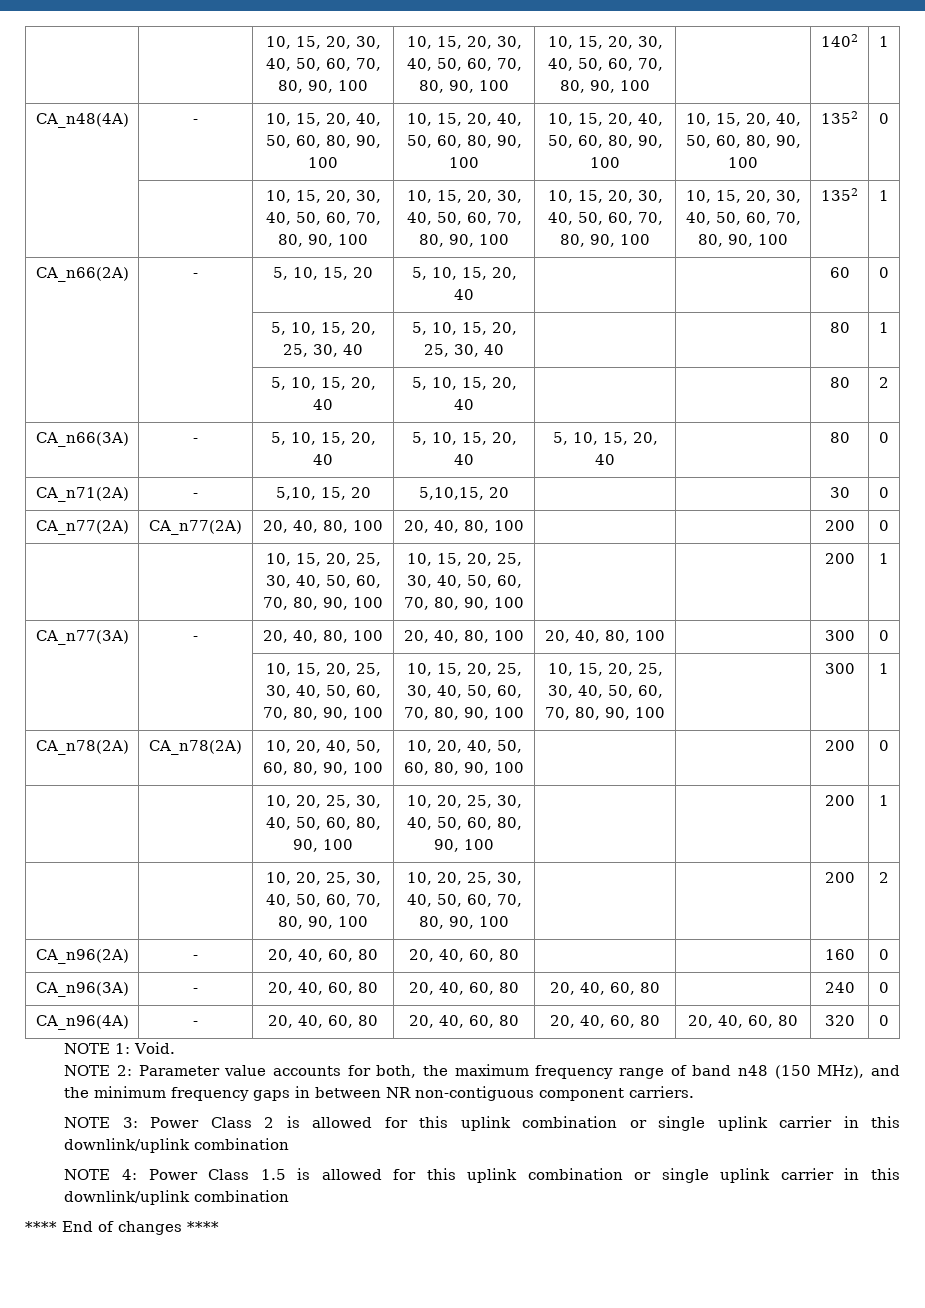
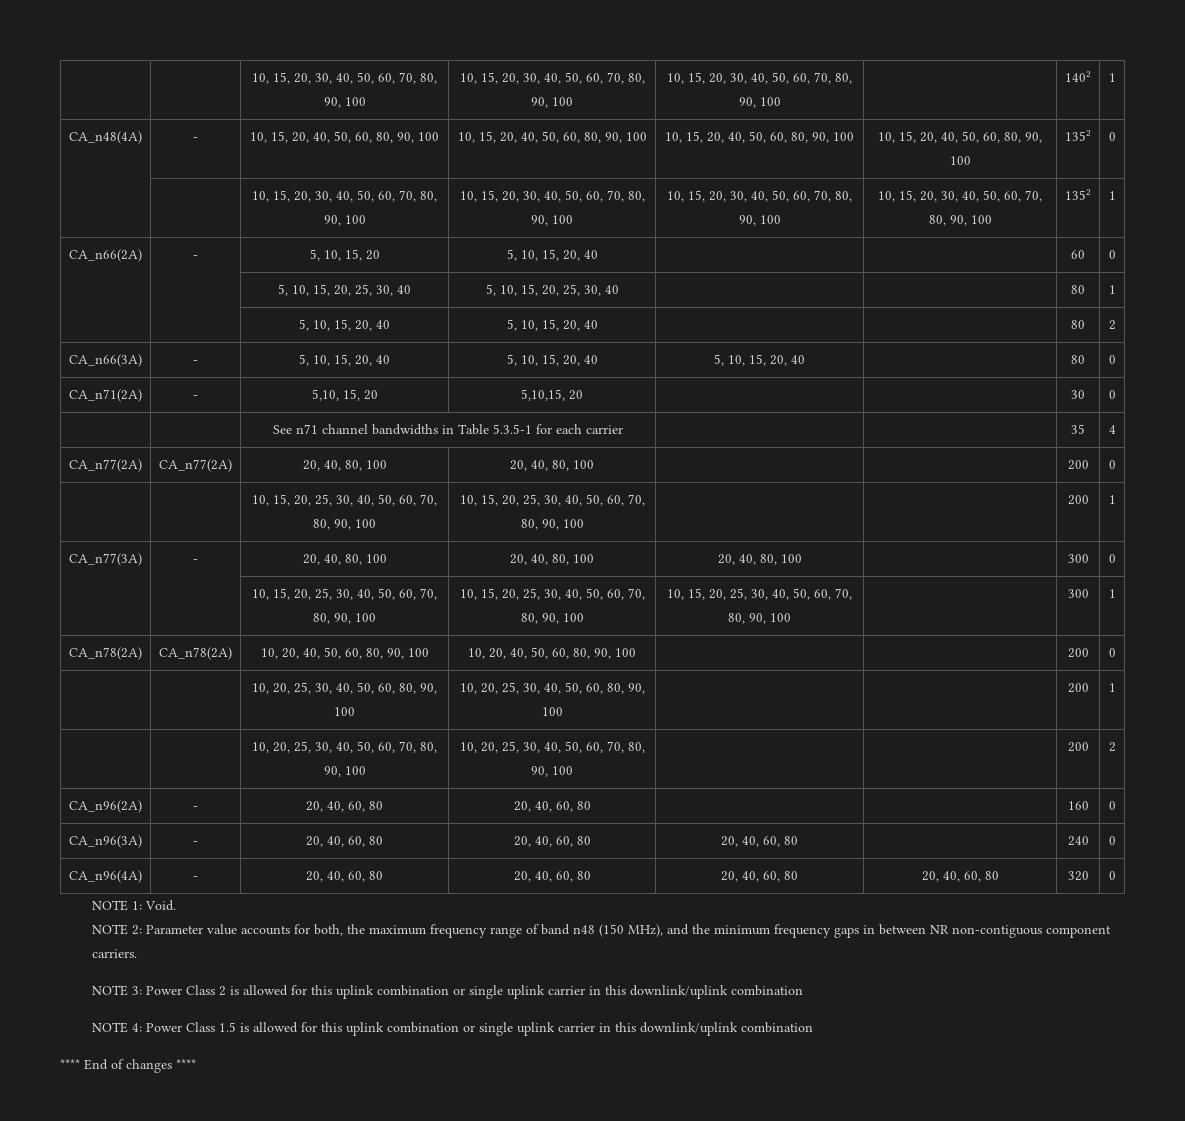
(889, 492) none -> [273,424,623,435] [1071,424,1085,434] [1108,425,1116,434] // | | See n71 channel bandwidths in Table 5.3.5-1 for each carrier | | | 35 | 4

